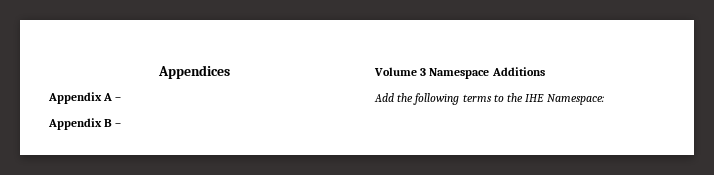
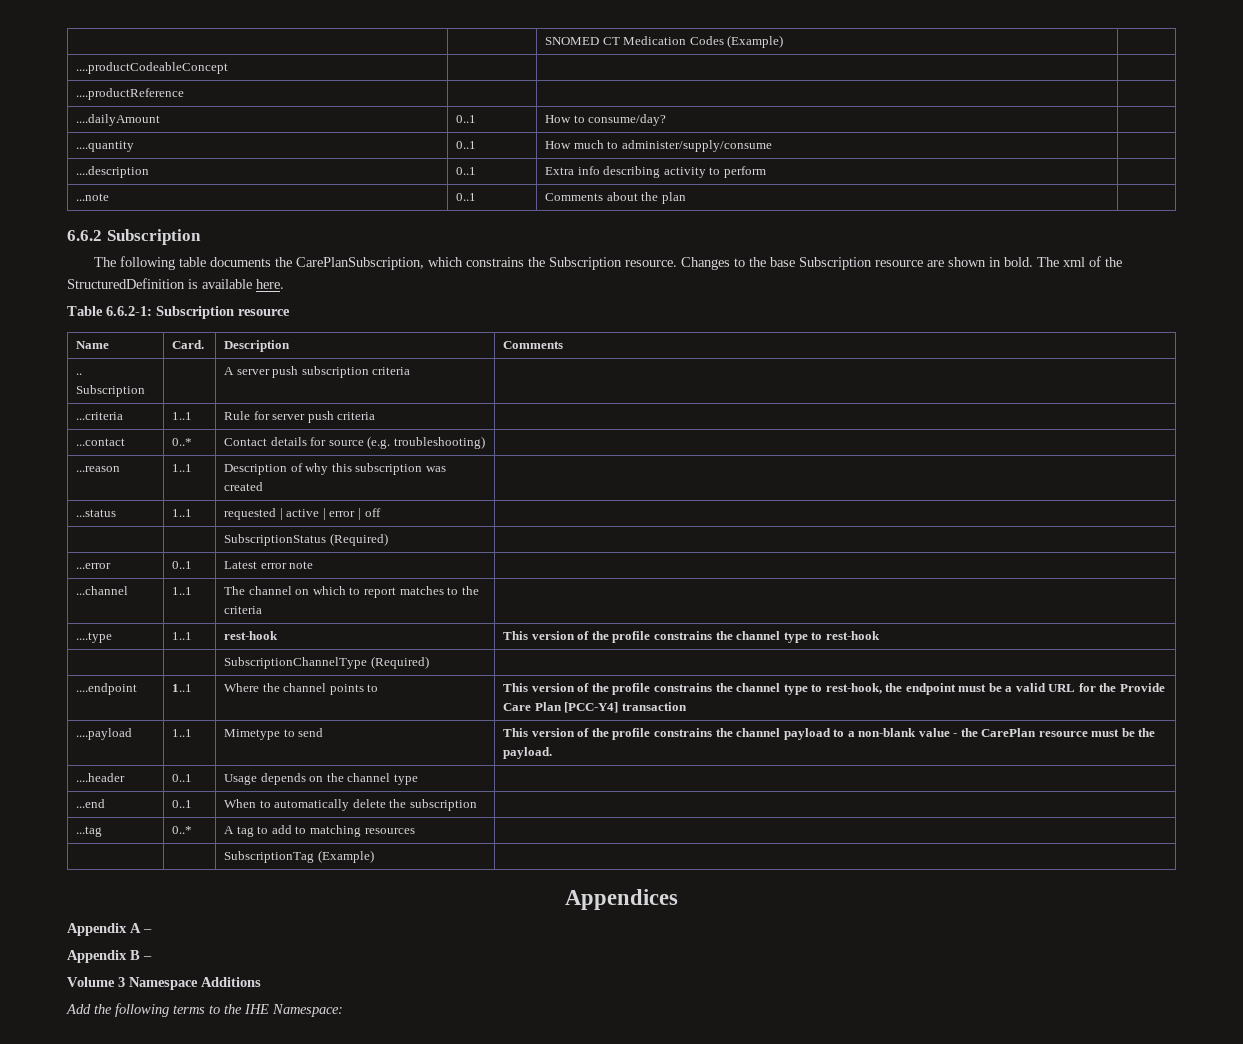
(157, 72) none -> [545,35,784,48] [76,62,229,74] [76,88,185,100] [76,114,161,126] [456,115,477,123] [545,114,667,126] [76,141,135,152] [456,141,477,149] [545,140,772,152] [76,166,150,178] [456,167,477,175] [545,166,766,178] [76,193,110,201] [456,193,477,201] [545,192,686,204] [67,229,201,245] [93,256,1122,270] [67,278,284,289] [67,306,290,319] [76,341,110,349] [172,340,205,349] [224,340,291,352] [503,341,564,349] [76,373,83,375] [76,385,146,397] [224,366,411,378] [76,412,124,420] [172,412,193,420] [224,411,376,423] [76,438,126,446] [172,438,193,446] [224,436,485,449] [76,466,121,472] [172,464,193,472] [224,463,446,475] [224,482,264,491] [76,509,117,517] [172,509,193,517] [224,508,381,520] [224,533,388,546] [76,563,112,569] [172,561,193,569] [224,561,314,569] [76,586,129,595] [172,587,193,595] [224,586,479,598] [224,606,263,614] [76,632,113,643] [172,632,193,640] [224,631,279,640] [503,631,880,643] [224,656,429,669] [76,683,138,695] [172,684,193,692] [224,683,379,695] [503,683,1165,695] [503,702,687,713] [76,728,133,740] [172,729,193,737] [224,728,324,740] [503,728,1156,740] [503,747,553,759] [76,773,126,782] [172,774,193,782] [224,773,418,785] [76,799,106,808] [172,800,193,808] [224,799,477,811] [76,826,103,837] [172,826,193,834] [224,825,415,837] [224,850,374,863] | | SNOMED CT Medication Codes (Example) | // ....productCodeableConcept | | | // ....productReference | | | // ....dailyAmount | 0..1 | How to consume/day? | // ....quantity | 0..1 | How much to administer/supply/consume | // ....description | 0..1 | Extra info describing activity to perform | // ...note | 0..1 | Comments about the plan | // 6.6.2 Subscription // The following table documents the CarePlanSubscription, which constrains the Subscription resource. Changes to the base Subscription resource are shown in bold. The xml of the StructuredDefinition is available here. // Table 6.6.2-1: Subscription resource // Name | Card. | Description | Comments // .. Subscription | | A server push subscription criteria | // ...criteria | 1..1 | Rule for server push criteria | // ...contact | 0..* | Contact details for source (e.g. troubleshooting) | // ...reason | 1..1 | Description of why this subscription was created | // ...status | 1..1 | requested | active | error | off | // | | SubscriptionStatus (Required) | // ...error | 0..1 | Latest error note | // ...channel | 1..1 | The channel on which to report matches to the criteria | // ....type | 1..1 | rest-hook | This version of the profile constrains the channel type to rest-hook // | | SubscriptionChannelType (Required) | // ....endpoint | 1..1 | Where the channel points to | This version of the profile constrains the channel type to rest-hook, the endpoint must be a valid URL for the Provide Care Plan [PCC-Y4] transaction // ....payload | 1..1 | Mimetype to send | This version of the profile constrains the channel payload to a non-blank value - the CarePlan resource must be the payload. // ....header | 0..1 | Usage depends on the channel type | // ...end | 0..1 | When to automatically delete the subscription | // ...tag | 0..* | A tag to add to matching resources | // | | SubscriptionTag (Example) | //

